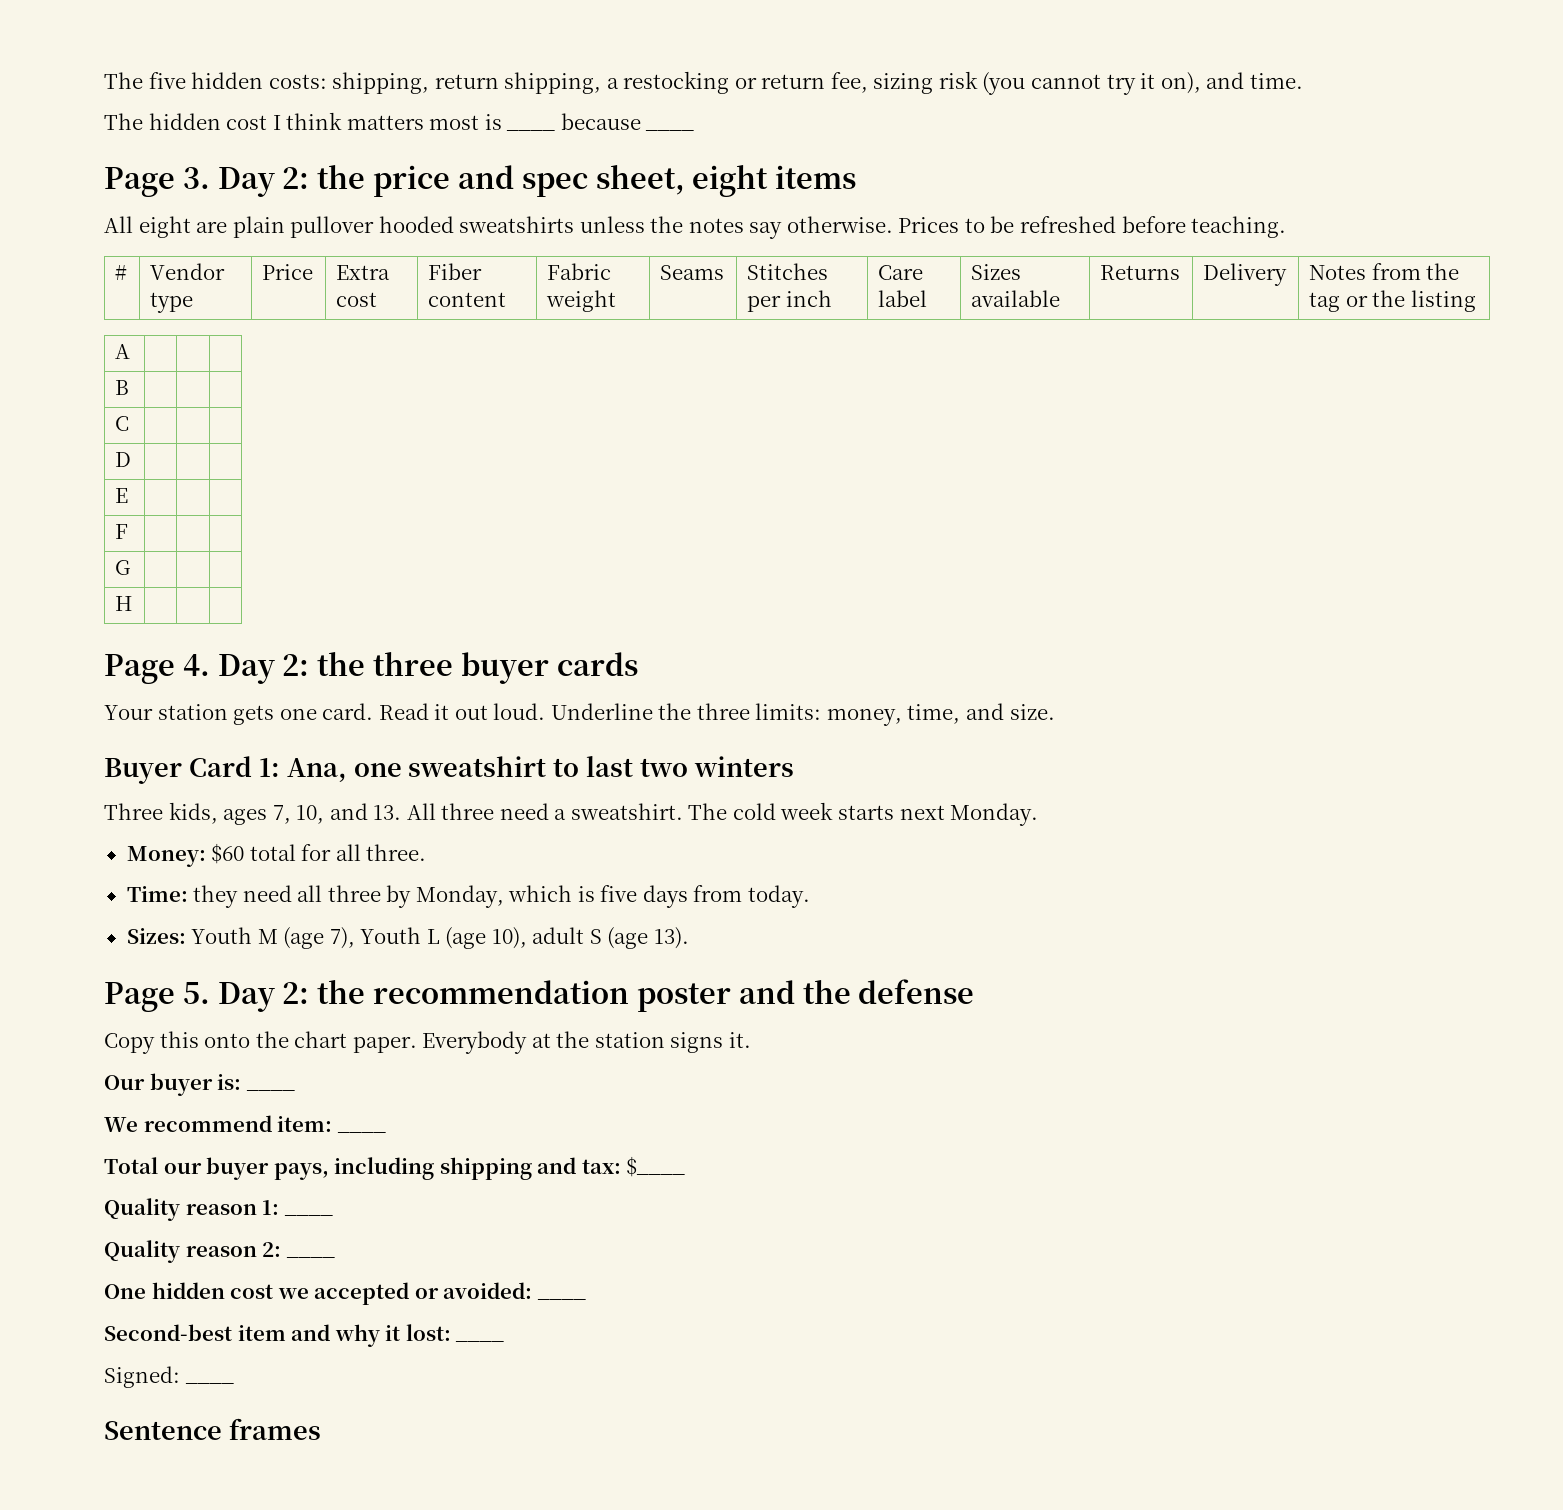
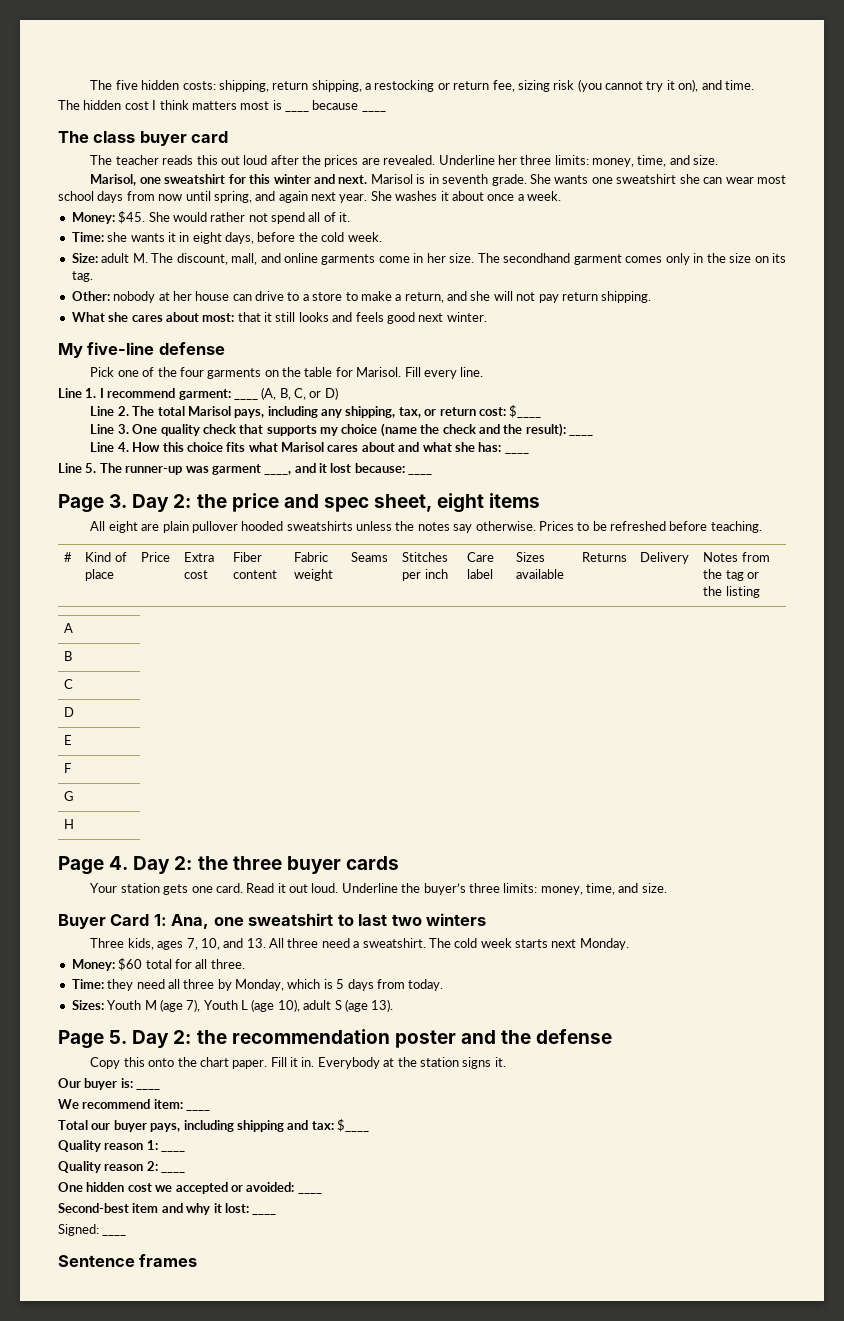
(695, 130) none -> [58,131,229,146] [90,155,719,167] [90,174,787,186] [58,191,561,203] [71,211,351,224] [71,232,382,244] [71,253,786,265] [71,271,93,282] [71,291,652,303] [71,312,487,324] [58,342,225,358] [90,367,484,379] [58,387,338,400] [90,405,542,418] [90,423,594,437] [90,442,502,452] [504,452,529,454] [58,463,405,475] [408,473,433,475] // The class buyer card // The teacher reads this out loud after the prices are revealed. Underline her three limits: money, time, and size. // Marisol, one sweatshirt for this winter and next. Marisol is in seventh grade. She wants one sweatshirt she can wear most school days from now until spring, and again next year. She washes it about once a week. // Money: $45. She would rather not spend all of it. // Time: she wants it in eight days, before the cold week. // Size: adult M. The discount, mall, and online garments come in her size. The secondhand garment comes only in the size on its tag. // Other: nobody at her house can drive to a store to make a return, and she will not pay return shipping. // What she cares about most: that it still looks and feels good next winter. // My five-line defense // Pick one of the four garments on the table for Marisol. Fill every line. // Line 1. I recommend garment: ____ (A, B, C, or D) // Line 2. The total Marisol pays, including any shipping, tax, or return cost: $____ // Line 3. One quality check that supports my choice (name the check and the result): ____ // Line 4. How this choice fits what Marisol cares about and what she has: ____ // Line 5. The runner-up was garment ____, and it lost because: ____
[150,263,226,280] [150,292,194,313] Vendor type -> [85,552,127,562] [85,569,115,581] Kind of place
(692, 711) none -> [423,883,466,895] buyer’s
[600,885,638,902] five -> [336,979,345,989] 5
(417, 1044) none -> [270,1057,315,1067] Fill it in.

